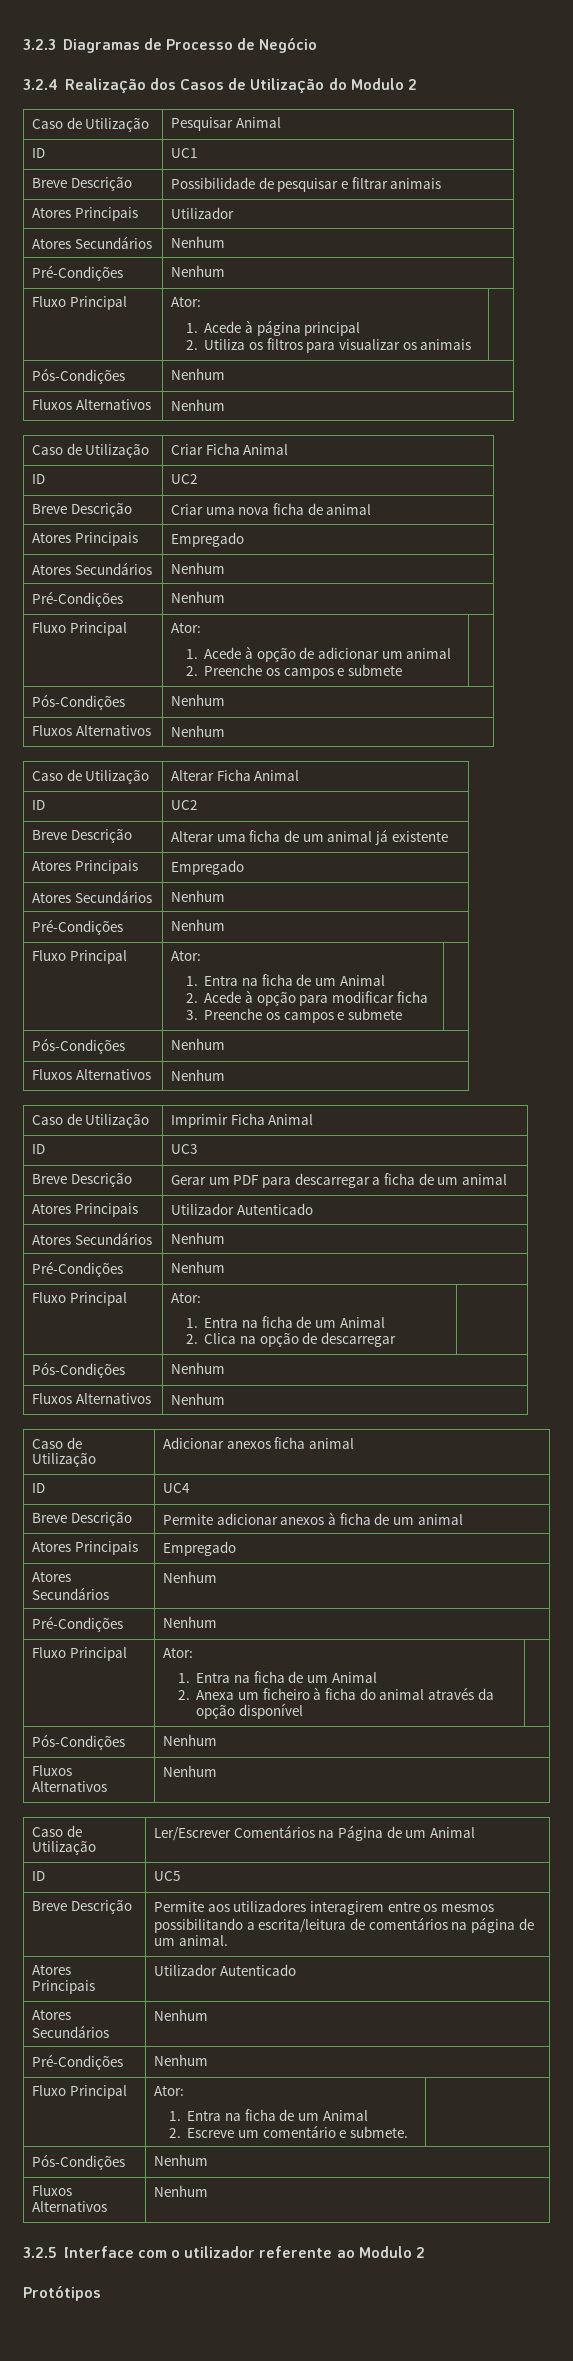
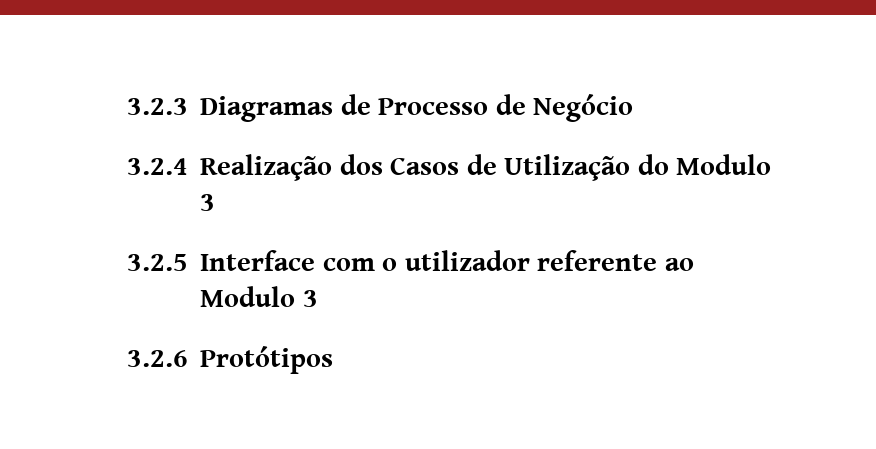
[408,79,418,90] [32,117,150,132] [171,117,281,131] [32,148,46,158] [171,148,199,158] [32,177,132,191] [171,177,442,192] [32,207,138,221] [171,207,235,219] [32,236,152,249] [171,236,226,248] [32,265,124,281] [171,265,226,277] [32,296,127,310] [171,296,202,307] [185,320,361,336] [185,338,472,353] [32,368,126,384] [171,368,226,380] [32,399,151,410] [171,399,226,411] [32,443,150,458] [171,443,289,455] [32,474,46,484] [171,474,199,484] [32,503,132,517] [171,503,372,515] [32,532,138,546] [171,532,245,547] [32,562,152,575] [171,562,226,574] [32,591,124,607] [171,591,226,603] [32,622,127,636] [171,622,202,633] [185,646,452,662] [185,664,402,679] [32,694,126,710] [171,694,226,706] [32,725,151,736] [171,725,226,737] [32,769,150,784] [171,769,300,781] [32,800,46,810] [171,800,199,810] [32,829,132,843] [171,829,448,845] [32,860,138,874] [171,860,245,875] [32,890,152,903] [171,890,226,902] [32,919,124,935] [171,919,226,931] [32,950,127,964] [171,950,202,961] [185,974,385,986] [185,990,428,1006] [185,1008,402,1023] [32,1038,126,1054] [171,1038,226,1050] [32,1069,151,1080] [171,1069,226,1081] [32,1113,150,1128] [171,1113,314,1128] [32,1144,46,1154] [171,1144,199,1154] [32,1173,132,1187] [171,1173,507,1188] [32,1203,138,1217] [171,1203,313,1215] [32,1232,152,1245] [171,1232,226,1244] [32,1261,124,1277] [171,1261,226,1273] [32,1292,127,1306] [171,1292,202,1303] [185,1316,385,1328] [185,1332,396,1347] [32,1362,126,1378] [171,1362,226,1374] [32,1393,151,1404] [171,1393,226,1405] [32,1437,82,1449] [32,1453,97,1467] [163,1437,354,1449] [32,1483,46,1493] [163,1483,191,1493] [32,1512,132,1526] [163,1512,463,1525] [32,1541,138,1555] [163,1541,237,1556] [32,1571,72,1582] [32,1587,110,1600] [163,1571,218,1583] [32,1616,124,1632] [163,1616,218,1628] [32,1647,127,1661] [163,1647,194,1658] [177,1671,377,1683] [177,1687,494,1700] [196,1703,304,1719] [32,1734,126,1750] [163,1734,218,1746] [32,1765,73,1776] [32,1781,108,1792] [163,1765,218,1777] [32,1825,82,1837] [32,1841,97,1855] [154,1825,475,1841] [32,1871,46,1881] [154,1871,182,1881] [32,1900,132,1914] [154,1900,494,1915] [154,1917,534,1933] [154,1935,228,1946] [32,1964,72,1975] [32,1980,96,1994] [154,1964,296,1976] [32,2009,72,2020] [32,2025,110,2038] [154,2009,209,2021] [32,2054,124,2070] [154,2054,209,2066] [32,2085,127,2099] [154,2085,185,2096] [168,2109,368,2121] [168,2125,408,2138] [32,2154,126,2170] [154,2154,209,2166] [32,2185,73,2196] [32,2201,108,2212] [154,2185,209,2197] 2 // Caso de Utilização | Pesquisar Animal // ID | UC1 // Breve Descrição | Possibilidade de pesquisar e filtrar animais // Atores Principais | Utilizador // Atores Secundários | Nenhum // Pré-Condições | Nenhum // Fluxo Principal | Ator: // 1. Acede à página principal // 2. Utiliza os filtros para visualizar os animais | // Pós-Condições | Nenhum // Fluxos Alternativos | Nenhum // Caso de Utilização | Criar Ficha Animal // ID | UC2 // Breve Descrição | Criar uma nova ficha de animal // Atores Principais | Empregado // Atores Secundários | Nenhum // Pré-Condições | Nenhum // Fluxo Principal | Ator: // 1. Acede à opção de adicionar um animal // 2. Preenche os campos e submete | // Pós-Condições | Nenhum // Fluxos Alternativos | Nenhum // Caso de Utilização | Alterar Ficha Animal // ID | UC2 // Breve Descrição | Alterar uma ficha de um animal já existente // Atores Principais | Empregado // Atores Secundários | Nenhum // Pré-Condições | Nenhum // Fluxo Principal | Ator: // 1. Entra na ficha de um Animal // 2. Acede à opção para modificar ficha // 3. Preenche os campos e submete | // Pós-Condições | Nenhum // Fluxos Alternativos | Nenhum // Caso de Utilização | Imprimir Ficha Animal // ID | UC3 // Breve Descrição | Gerar um PDF para descarregar a ficha de um animal // Atores Principais | Utilizador Autenticado // Atores Secundários | Nenhum // Pré-Condições | Nenhum // Fluxo Principal | Ator: // 1. Entra na ficha de um Animal // 2. Clica na opção de descarregar | // Pós-Condições | Nenhum // Fluxos Alternativos | Nenhum // Caso de Utilização | Adicionar anexos ficha animal // ID | UC4 // Breve Descrição | Permite adicionar anexos à ficha de um animal // Atores Principais | Empregado // Atores Secundários | Nenhum // Pré-Condições | Nenhum // Fluxo Principal | Ator: // 1. Entra na ficha de um Animal // 2. Anexa um ficheiro à ficha do animal através da opção disponível | // Pós-Condições | Nenhum // Fluxos Alternativos | Nenhum // Caso de Utilização | Ler/Escrever Comentários na Página de um Animal // ID | UC5 // Breve Descrição | Permite aos utilizadores interagirem entre os mesmos possibilitando a escrita/leitura de comentários na página de um animal. // Atores Principais | Utilizador Autenticado // Atores Secundários | Nenhum // Pré-Condições | Nenhum // Fluxo Principal | Ator: // 1. Entra na ficha de um Animal // 2. Escreve um comentário e submete. | // Pós-Condições | Nenhum // Fluxos Alternativos | Nenhum -> [200,194,215,211] 3
[416,2247,426,2258] 2 // -> [302,290,318,307] [127,350,188,367] 3 // 3.2.6

